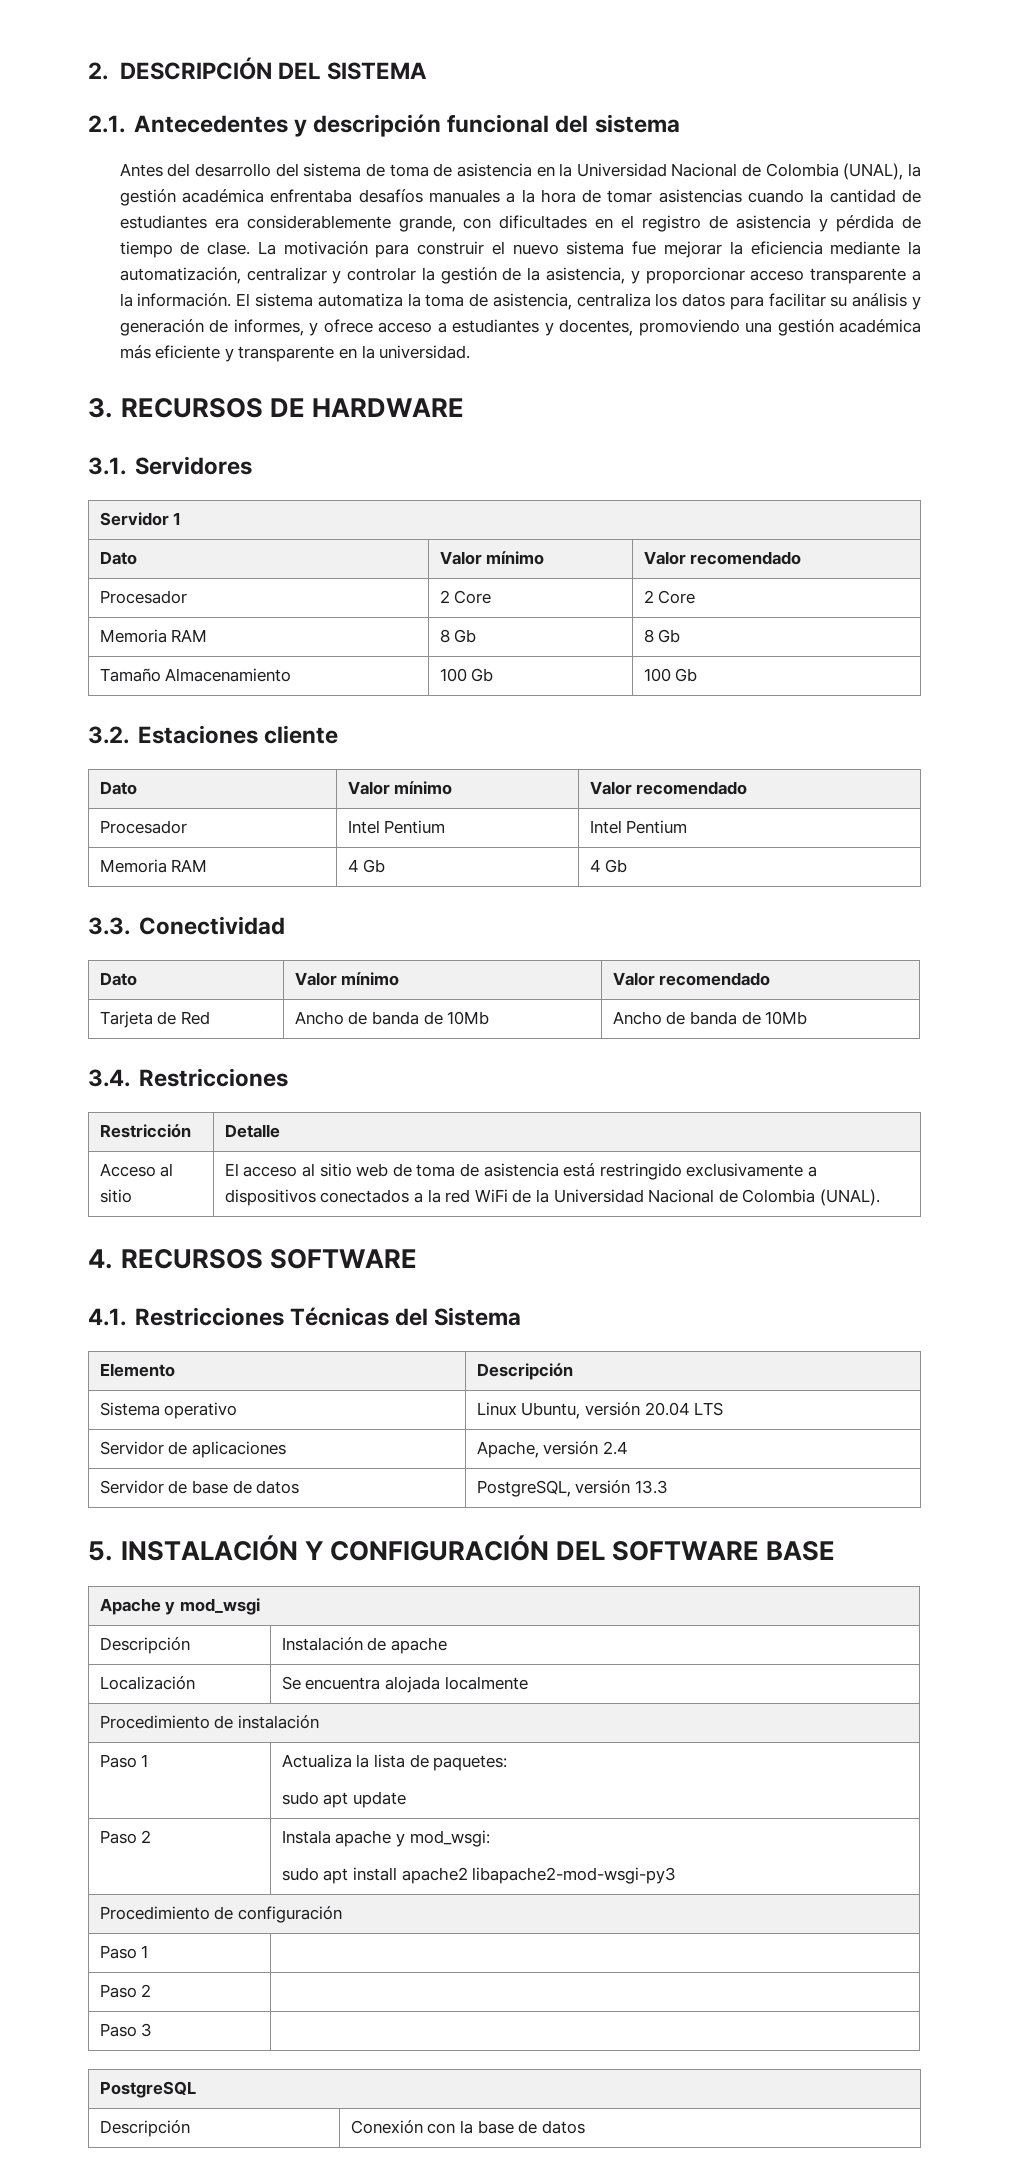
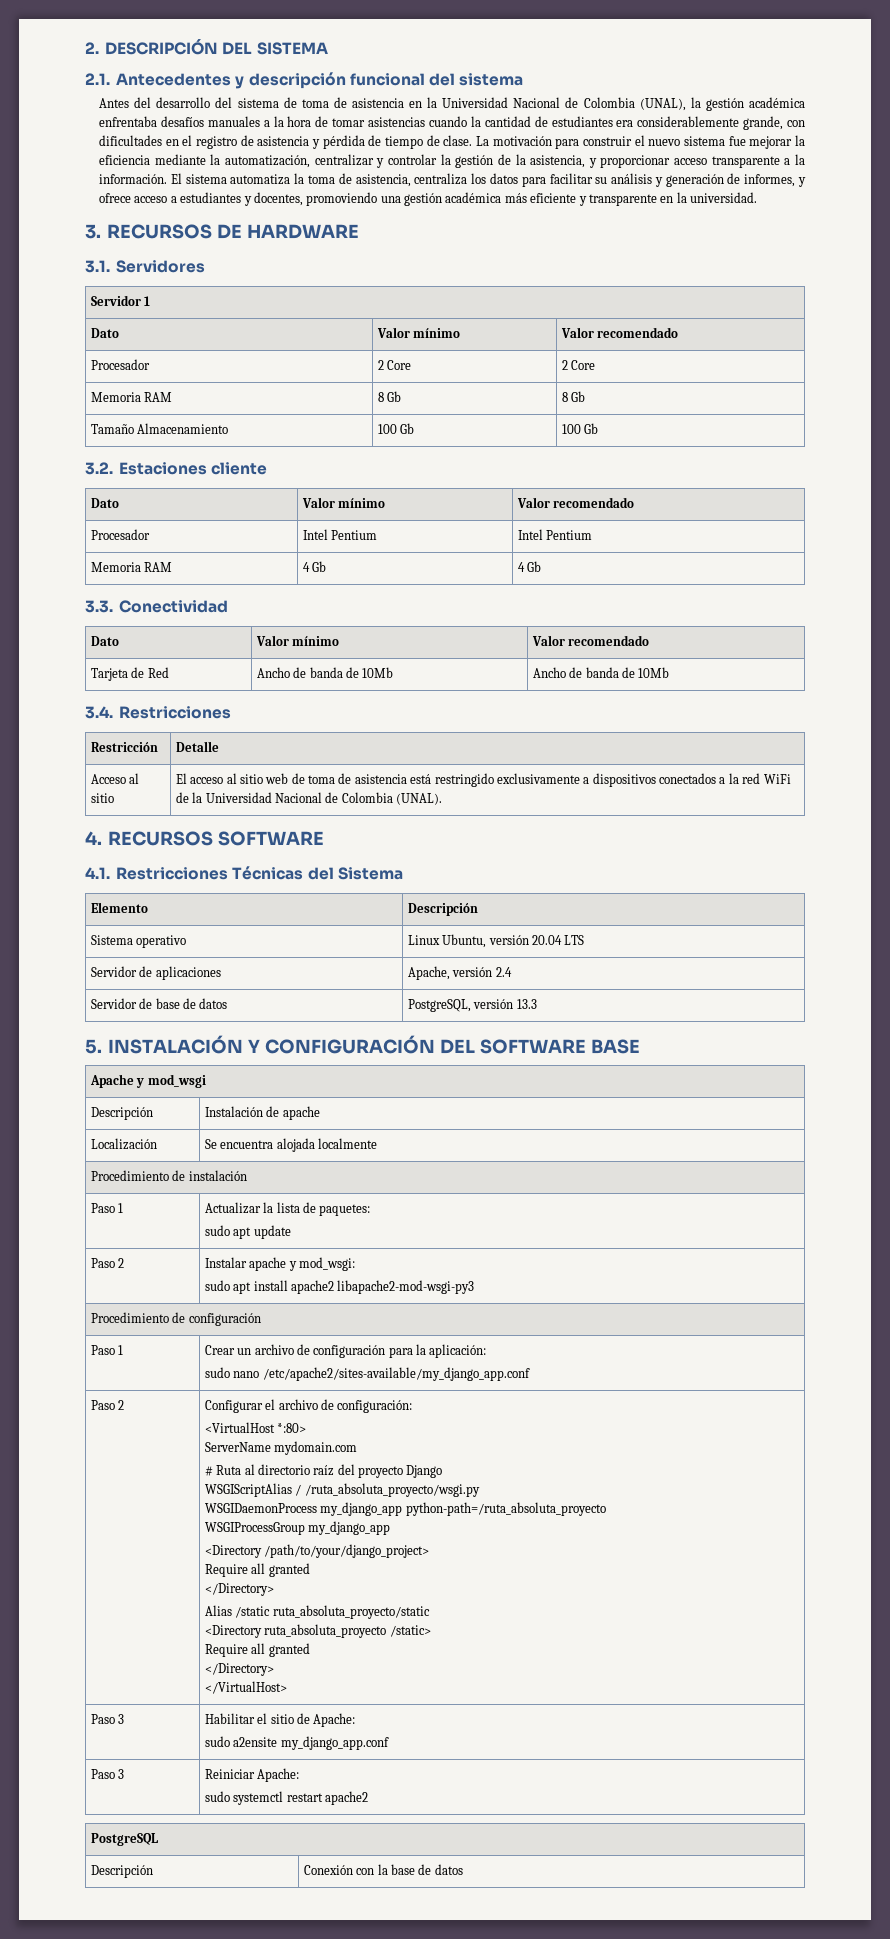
[281,1754,352,1768] Actualiza -> [204,1202,261,1214] Actualizar
[281,1830,331,1844] Instala -> [204,1257,247,1268] Instalar
[99,1984,152,1998] [99,2023,153,2037] // Paso 2 | // Paso 3 | -> [204,1344,487,1358] [204,1367,530,1381] [90,1400,125,1410] [204,1399,413,1413] [204,1422,307,1433] [204,1441,358,1455] [204,1464,443,1478] [204,1483,480,1497] [204,1502,606,1516] [204,1521,391,1535] [204,1544,430,1558] [204,1563,310,1577] [204,1583,274,1596] [204,1605,430,1619] [204,1624,431,1638] [204,1643,310,1657] [204,1663,274,1676] [204,1681,287,1694] [90,1714,125,1724] [204,1713,356,1727] [204,1736,389,1750] [90,1769,125,1779] [204,1768,300,1782] [204,1791,368,1805] Crear un archivo de configuración para la aplicación: // sudo nano /etc/apache2/sites-available/my_django_app.conf // Paso 2 | Configurar el archivo de configuración: // <VirtualHost *:80> // ServerName mydomain.com // # Ruta al directorio raíz del proyecto Django // WSGIScriptAlias / /ruta_absoluta_proyecto/wsgi.py // WSGIDaemonProcess my_django_app python-path=/ruta_absoluta_proyecto // WSGIProcessGroup my_django_app // <Directory /path/to/your/django_project> // Require all granted // </Directory> // Alias /static ruta_absoluta_proyecto/static // <Directory ruta_absoluta_proyecto /static> // Require all granted // </Directory> // </VirtualHost> // Paso 3 | Habilitar el sitio de Apache: // sudo a2ensite my_django_app.conf // Paso 3 | Reiniciar Apache: // sudo systemctl restart apache2

